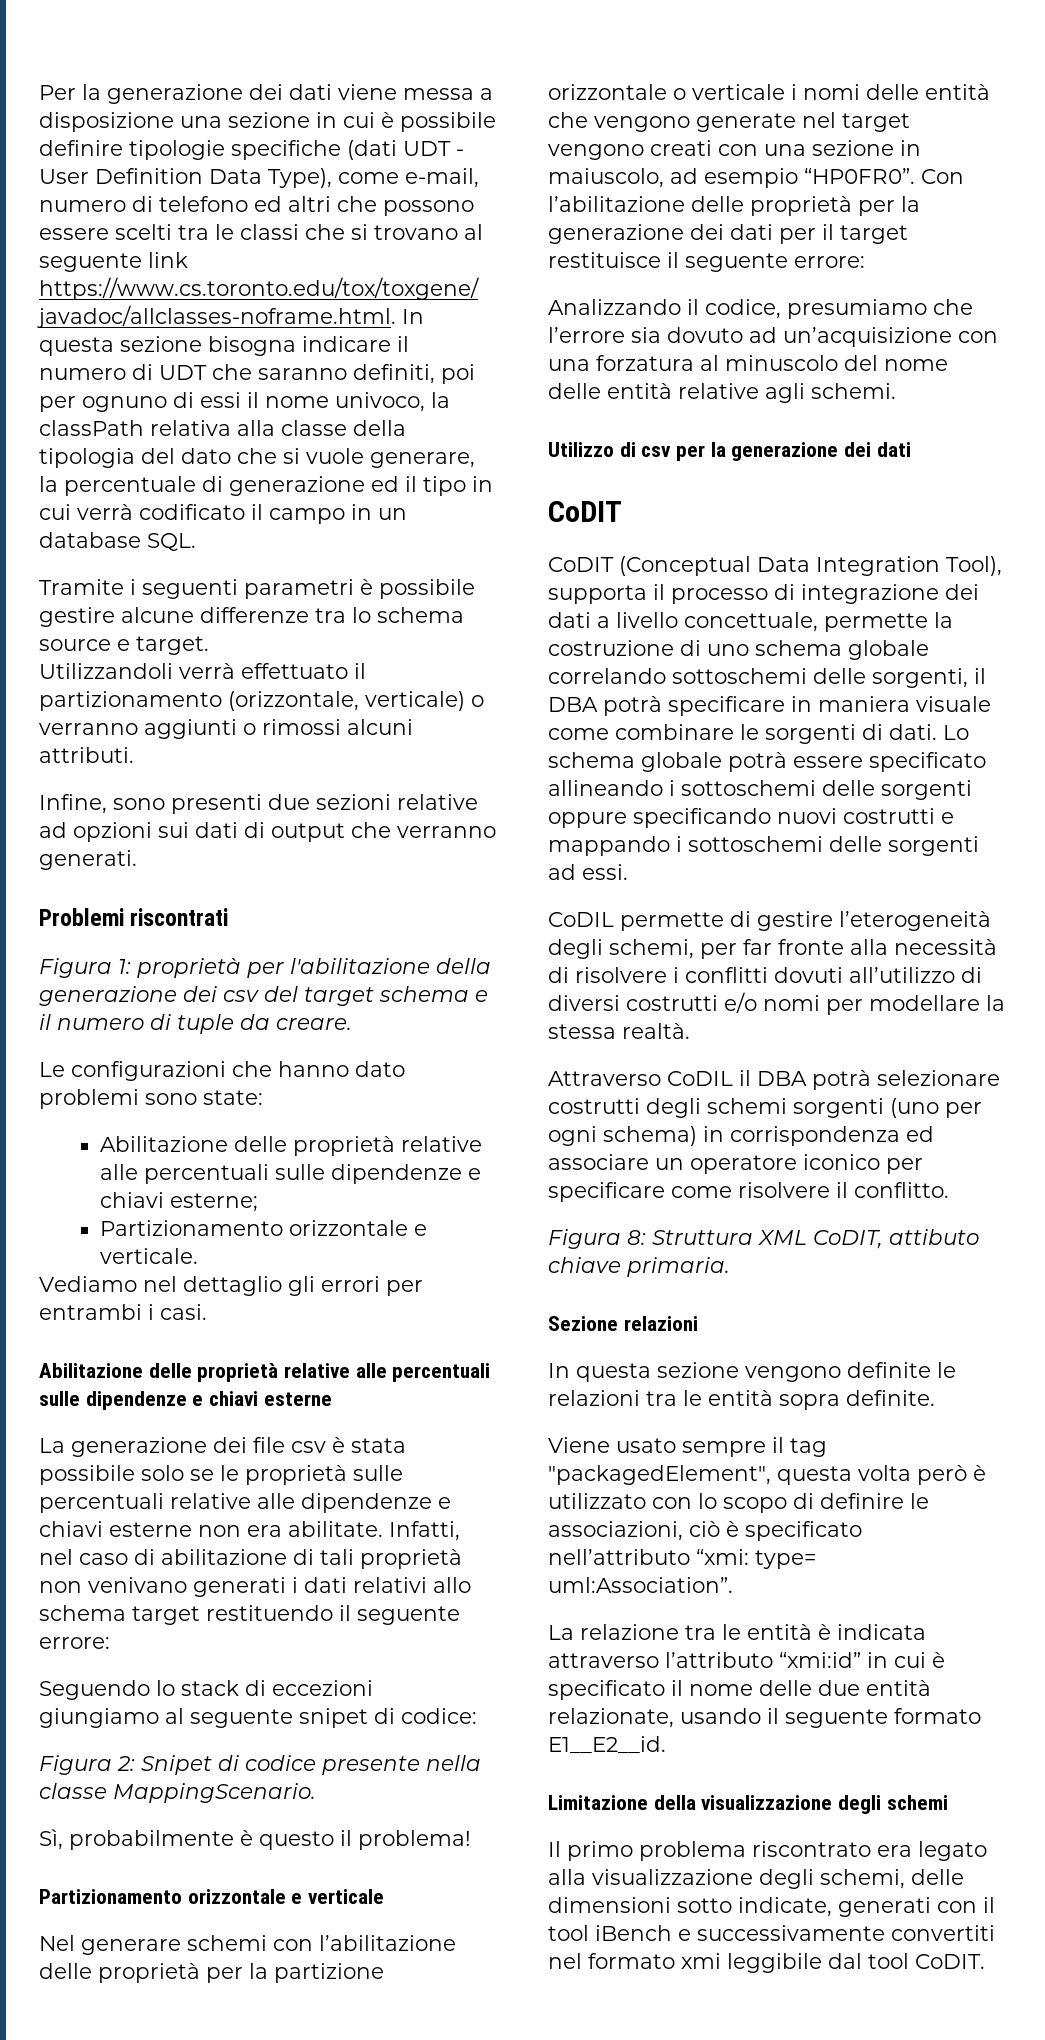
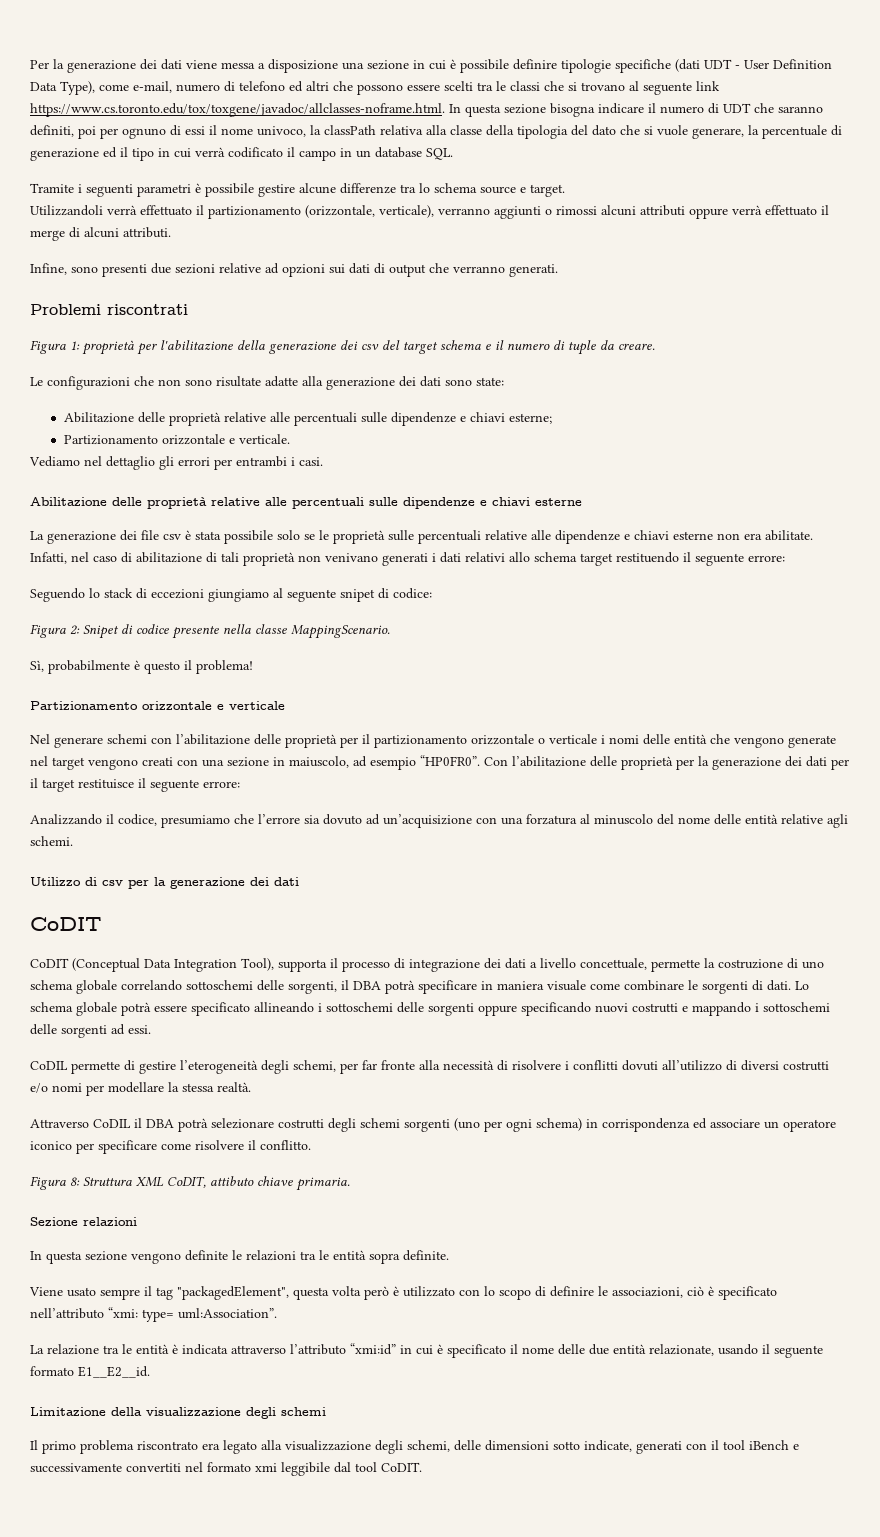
[365,691,484,711] verticale) o -> [379,205,434,218] verticale),
(413, 727) none -> [640,205,829,219] [30,227,119,241] attributi oppure verrà effettuato il merge di alcuni
[278,1061,405,1077] [39,1089,139,1109] hanno dato problemi -> [158,376,441,390] non sono risultate adatte alla generazione dei dati
[249,1963,384,1983] la partizione -> [362,734,467,748] il partizionamento

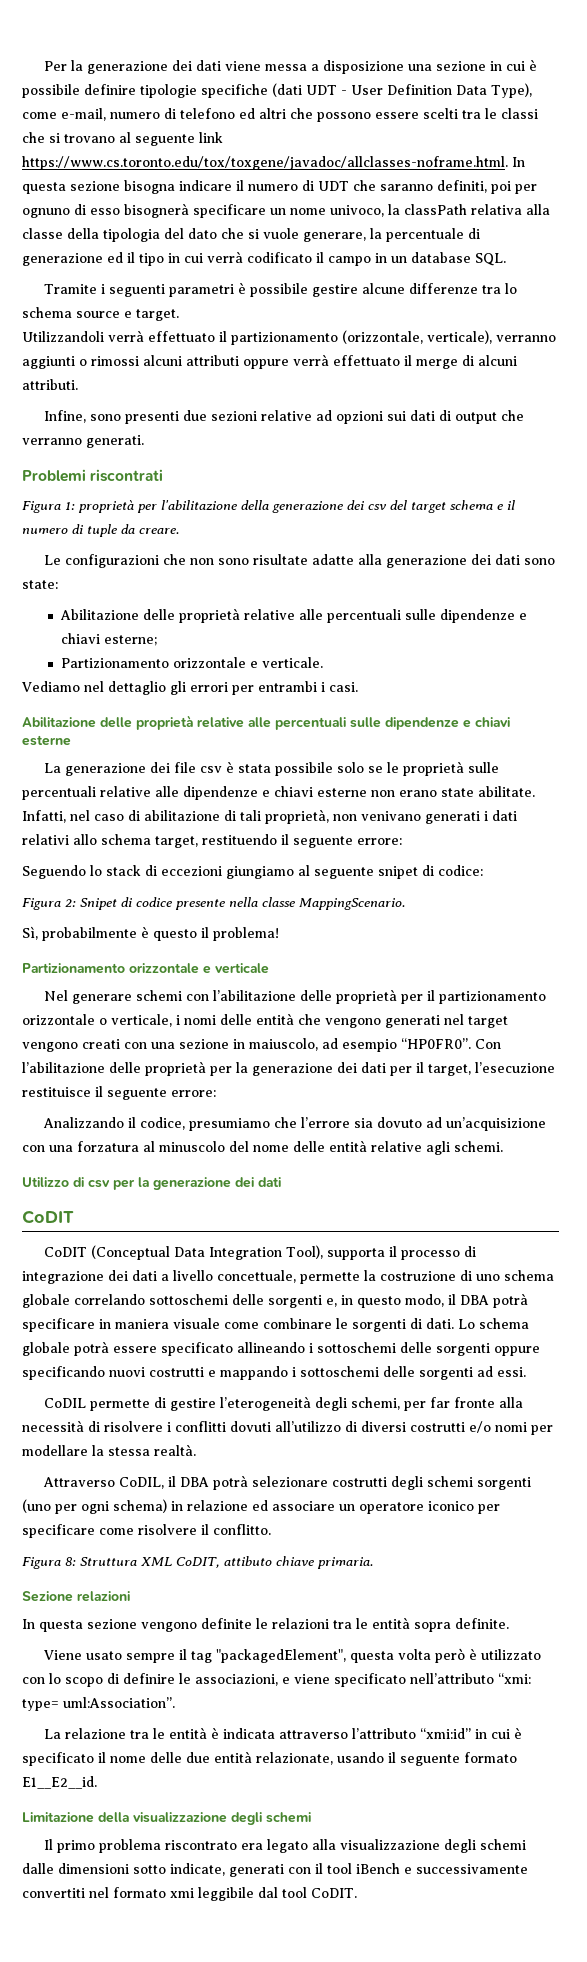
[185,125,217,135] essi il -> [90,203,286,218] esso bisognerà specificare un
[744,533,762,540] era -> [399,788,474,797] erano state
[243,552,295,566] proprietà -> [265,809,329,824] proprietà,
[580,553,613,566] target -> [155,836,198,848] target,
[549,734,597,744] verticale -> [111,1014,172,1027] verticale,
[788,735,836,748] generate -> [385,1015,440,1028] generati
[42,779,75,792] target -> [428,1062,555,1076] target, l’esecuzione
[288,981,337,994] sorgenti, -> [268,1294,444,1308] sorgenti e, in questo modo,
[93,1119,131,1128] CoDIL -> [119,1477,165,1489] CoDIL,
[602,1118,690,1132] corrispondenza -> [187,1500,248,1511] relazione
[687,1286,714,1296] ciò è -> [282,1674,330,1684] e viene
[407,1440,481,1452] schemi, delle -> [480,1839,527,1850] [22,1863,54,1874] schemi dalle

